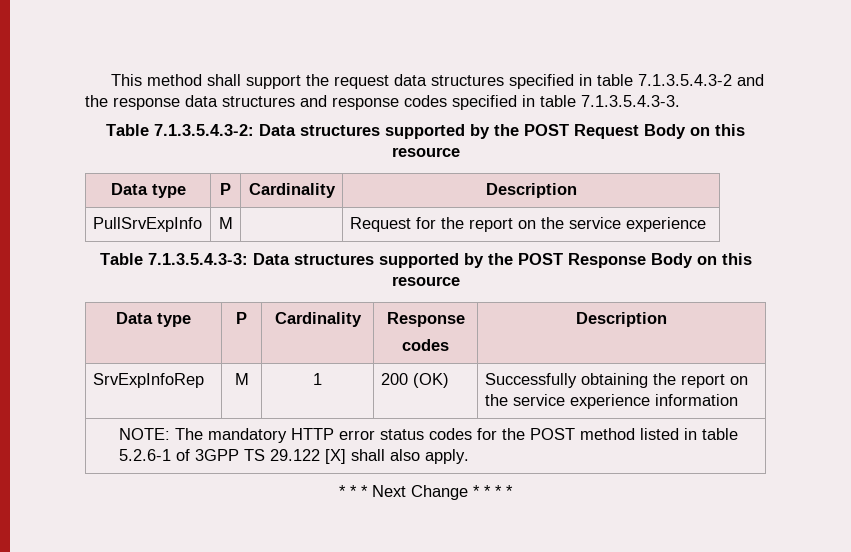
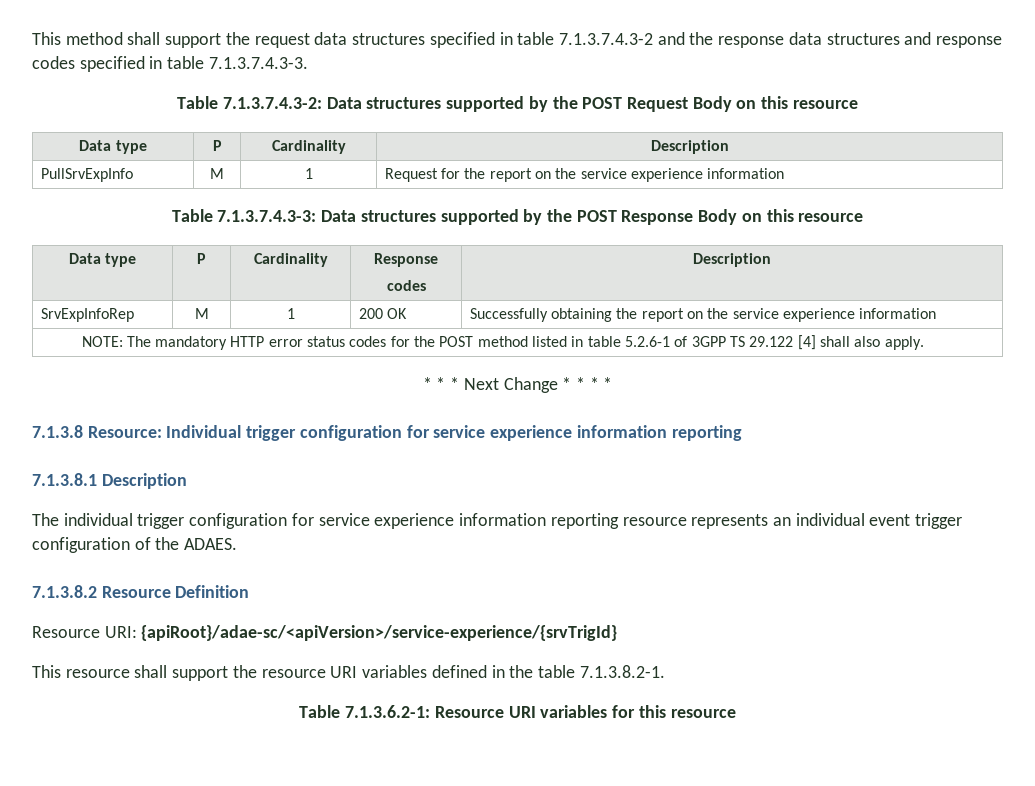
[638,74,733,86] 7.1.3.5.4.3-2 -> [558,33,653,45] 7.1.3.7.4.3-2
[581,95,680,107] [106,124,254,136] 7.1.3.5.4.3-3. // Table 7.1.3.5.4.3-2: -> [208,57,308,69] [177,96,322,109] 7.1.3.7.4.3-3. // Table 7.1.3.7.4.3-2:
(233, 223) none -> [304,168,313,179] 1
[99,253,248,265] // Table 7.1.3.5.4.3-3: -> [707,168,785,179] [171,209,317,222] information // Table 7.1.3.7.4.3-3:
[412,373,449,388] (OK) -> [387,308,408,319] OK
[325,449,347,464] [X] -> [797,335,816,350] [4]
(513, 491) none -> [32,425,742,441] [32,473,187,489] [32,513,963,529] [32,537,238,553] [32,585,250,598] [32,625,618,641] [32,665,665,681] [299,705,736,718] // 7.1.3.8 Resource: Individual trigger configuration for service experience information reporting // 7.1.3.8.1 Description // The individual trigger configuration for service experience information reporting resource represents an individual event trigger configuration of the ADAES. // 7.1.3.8.2 Resource Definition // Resource URI: {apiRoot}/adae-sc/<apiVersion>/service-experience/{srvTrigId} // This resource shall support the resource URI variables defined in the table 7.1.3.8.2-1. // Table 7.1.3.6.2-1: Resource URI variables for this resource

